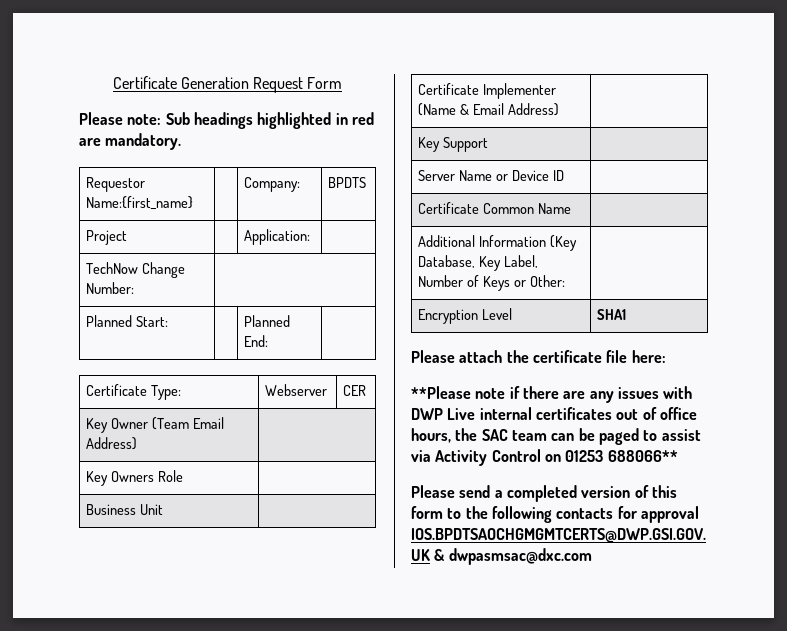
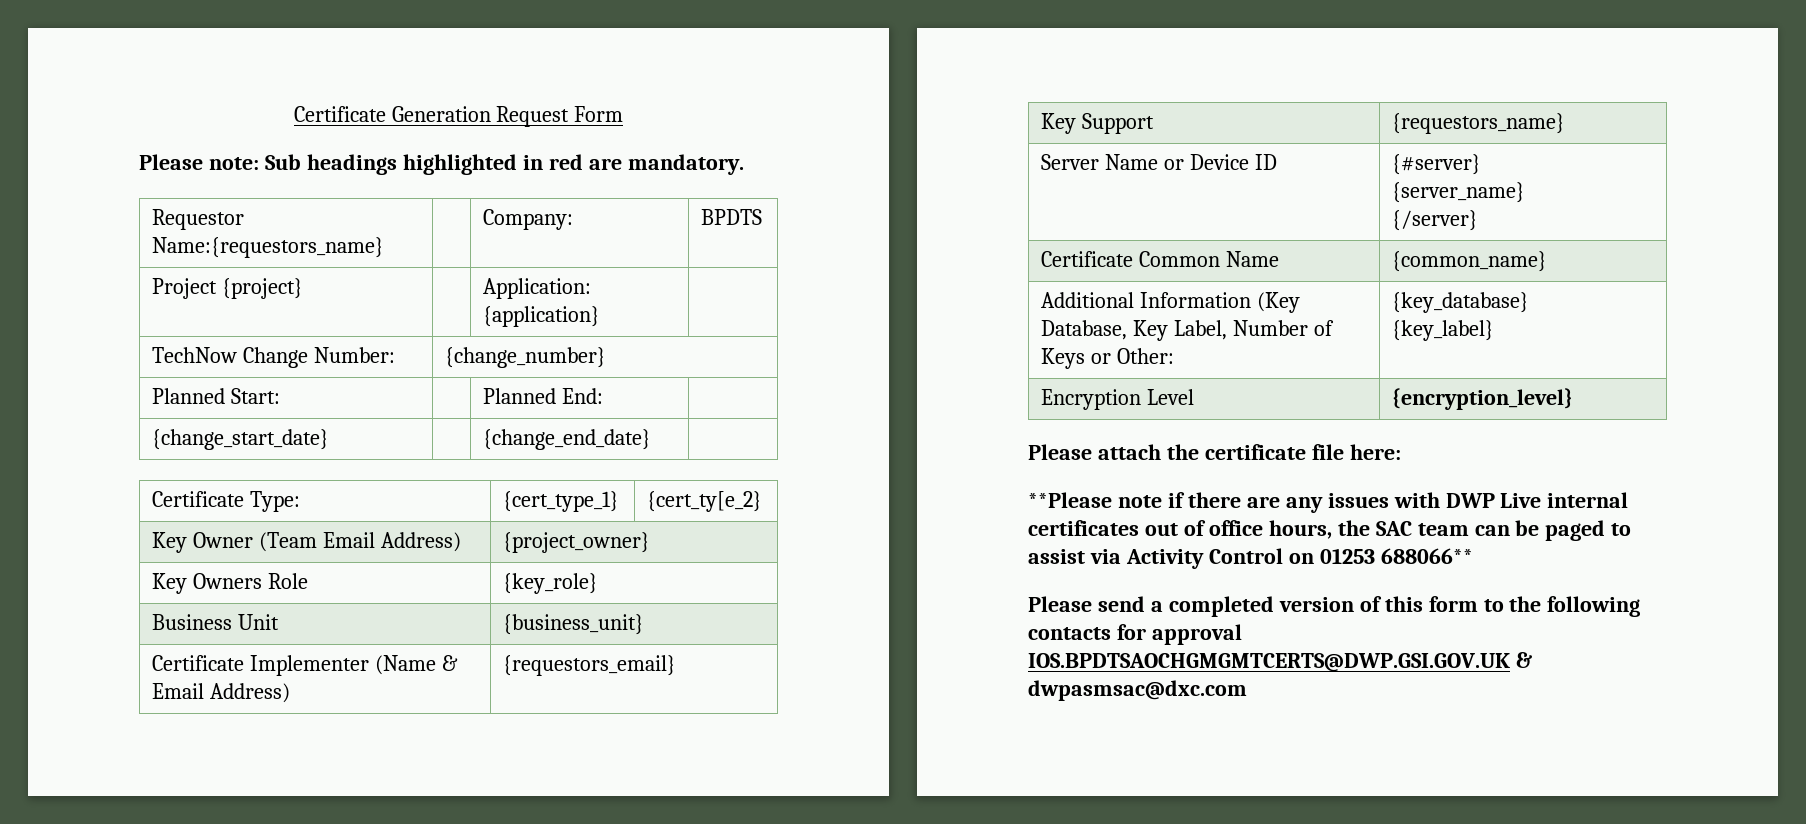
[86,196,194,210] Name:{first_name} -> [152,237,385,258] Name:{requestors_name}
(128, 237) none -> [222,278,304,299] {project}
(311, 237) none -> [483,306,601,327] {application}
(135, 288) none -> [445,347,607,368] {change_number}
(269, 341) none -> [152,429,330,450] [483,429,652,450] // {change_start_date} | | {change_end_date} |
[265,384,328,396] [343,385,367,396] Webserver | CER -> [503,491,620,512] [647,491,763,512] {cert_type_1} | {cert_ty[e_2}
(138, 443) none -> [503,532,651,553] {project_owner}
(184, 476) none -> [503,573,599,594] {key_role}
(164, 509) none -> [503,614,645,635] {business_unit}
(560, 109) none -> [503,655,677,676] {requestors_email}
(489, 144) none -> [1392,113,1566,134] {requestors_name}
(565, 175) none -> [1392,154,1482,175] [1392,182,1526,203] [1392,210,1479,231] {#server} // {server_name} // {/server}
(572, 208) none -> [1392,251,1548,272] {common_name}
(566, 281) none -> [1392,292,1530,313] [1392,320,1495,341] {key_database} // {key_label}
[597,309,627,320] SHA1 -> [1392,388,1574,410] {encryption_level}

